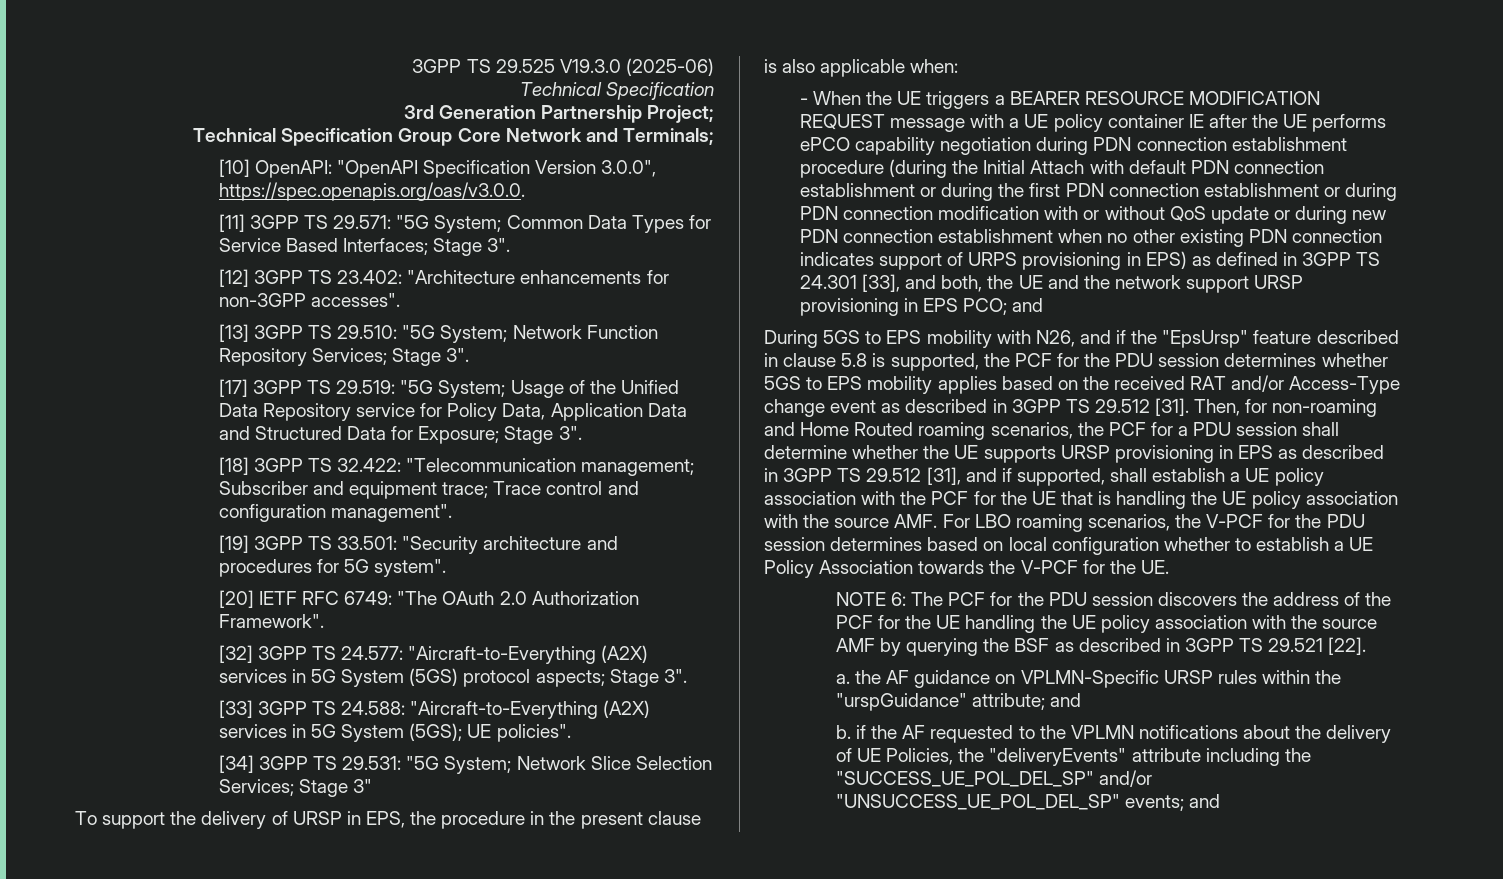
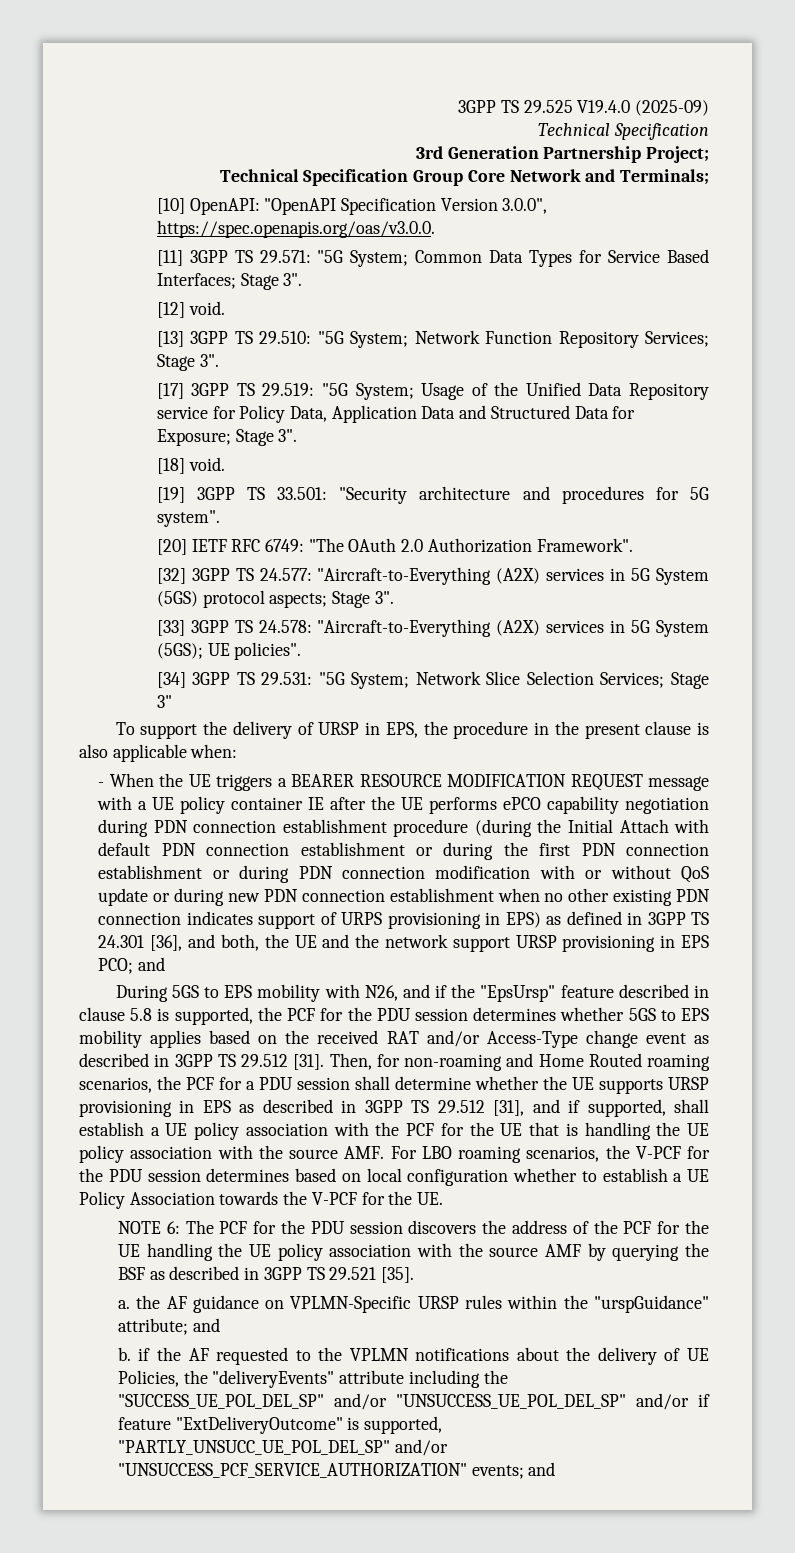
[559,58,714,76] V19.3.0 (2025-06) -> [577,100,710,116] V19.4.0 (2025-09)
[253,270,669,284] [218,293,400,307] 3GPP TS 23.402: "Architecture enhancements for non-3GPP accesses". -> [188,301,225,315] void.
[253,458,695,476] [218,481,639,499] [218,504,452,522] 3GPP TS 32.422: "Telecommunication management; Subscriber and equipment trace; Trace control and configuration management". -> [188,457,225,471] void.
[341,701,406,715] 24.588: -> [258,620,312,633] 24.578:
[862,274,901,292] [33], -> [150,935,183,951] [36],
[1328,637,1367,655] [22]. -> [380,1267,414,1283] [35].
(1120, 802) none -> [635,1393,710,1410] [117,1416,443,1434] [117,1439,448,1456] [117,1463,467,1478] and/or if feature "ExtDeliveryOutcome" is supported, "PARTLY_UNSUCC_UE_POL_DEL_SP" and/or "UNSUCCESS_PCF_SERVICE_AUTHORIZATION"

